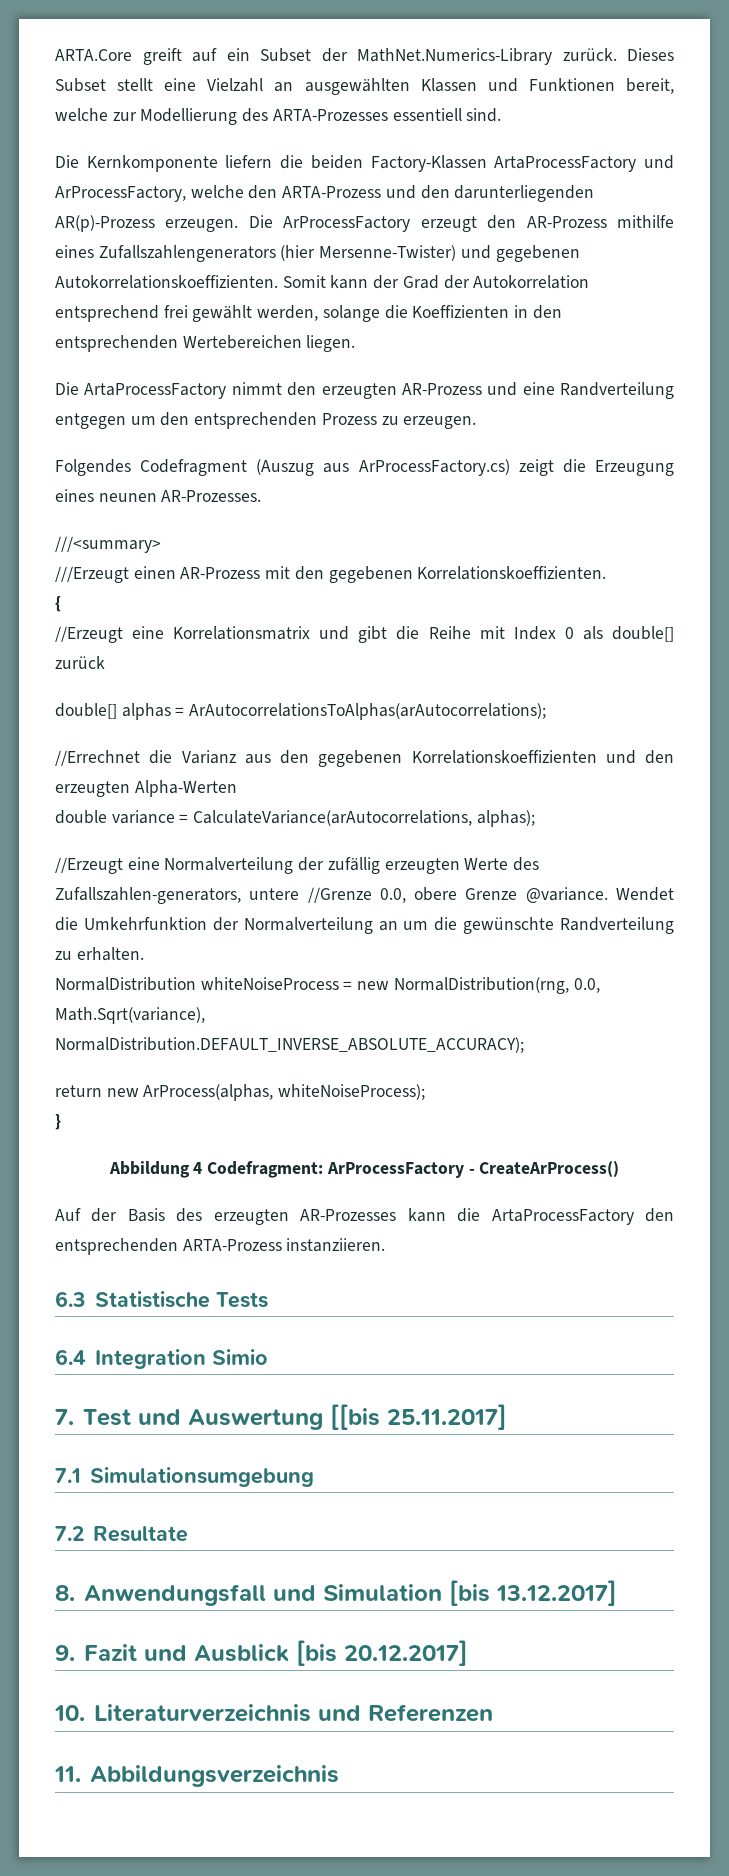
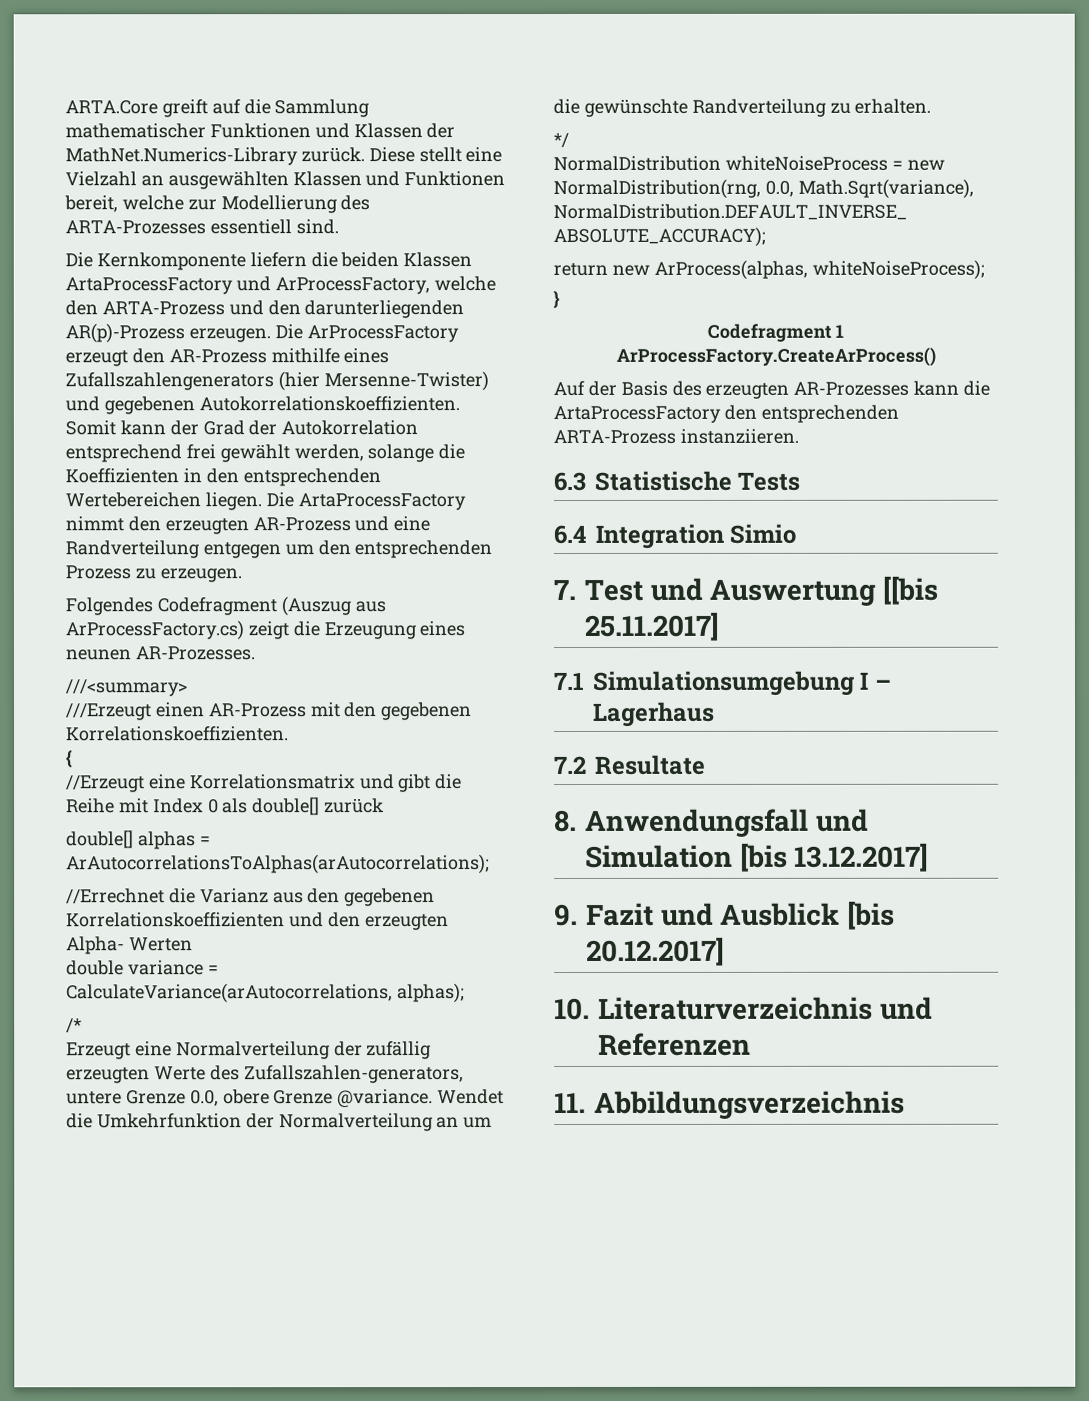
[226,48,311,62] ein Subset -> [243,99,370,118] [65,123,423,139] die Sammlung mathematischer Funktionen und Klassen
[627,48,674,61] [55,78,106,92] Dieses Subset -> [368,147,415,163] Diese
[370,155,487,172] Factory-Klassen -> [403,252,473,268] Klassen
(356, 343) // -> (262, 501) none
[134,780,237,797] Alpha-Werten -> [66,936,193,955] Alpha- Werten
[55,857,123,874] //Erzeugt -> [66,1018,82,1034] [66,1042,131,1060] /* // Erzeugt
[307,887,372,903] //Grenze -> [125,1090,186,1105] Grenze
(144, 954) none -> [553,132,569,148] // */
[108,1161,620,1178] Abbildung 4 Codefragment: ArProcessFactory - CreateArProcess() -> [706,323,845,342] [615,346,936,366] Codefragment 1 ArProcessFactory.CreateArProcess()
(314, 1477) none -> [859,671,891,690] [593,701,715,727] I – Lagerhaus

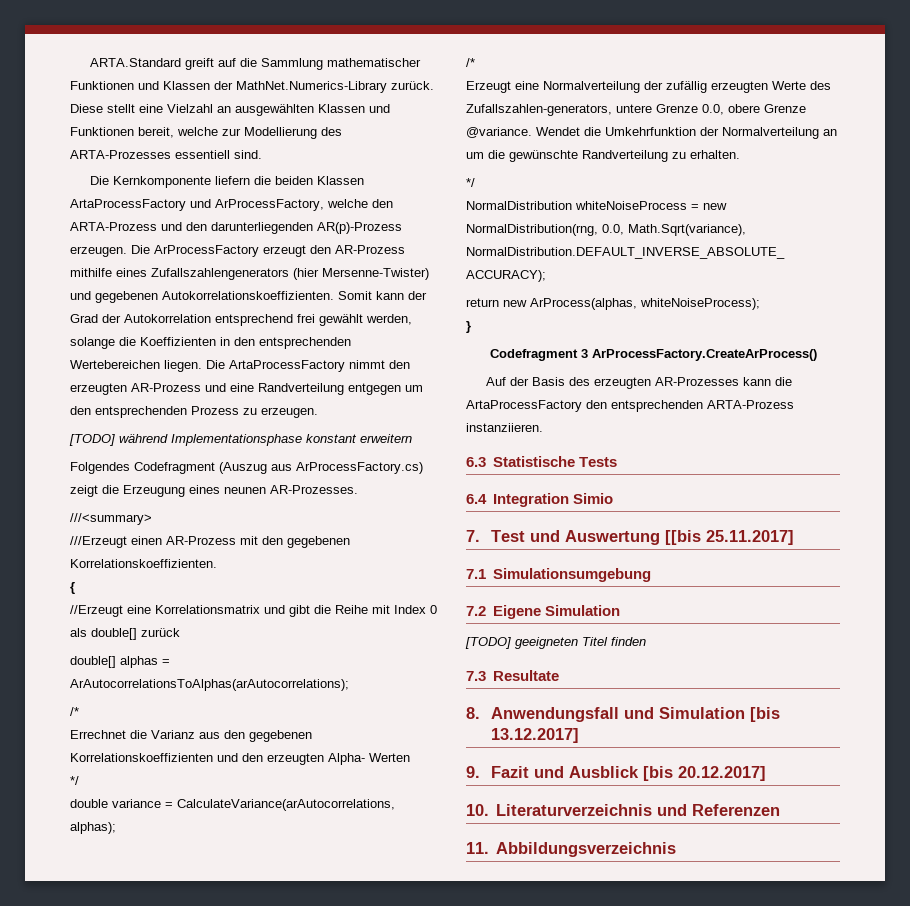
[65,100,158,115] ARTA.Core -> [90,58,182,67] ARTA.Standard
(242, 575) none -> [69,434,412,446] // [TODO] während Implementationsphase konstant erweitern
[66,888,165,905] //Errechnet -> [70,707,79,716] [70,730,126,739] /* // Errechnet
(193, 944) none -> [70,776,79,785] // */
[835,324,845,338] 1 -> [580,349,588,358] 3
[859,671,891,690] [593,701,715,727] [554,755,587,774] I – Lagerhaus // 7.2 -> [466,605,620,619] [465,637,646,649] [466,671,486,681] // 7.2 Eigene Simulation // [TODO] geeigneten Titel finden // 7.3

